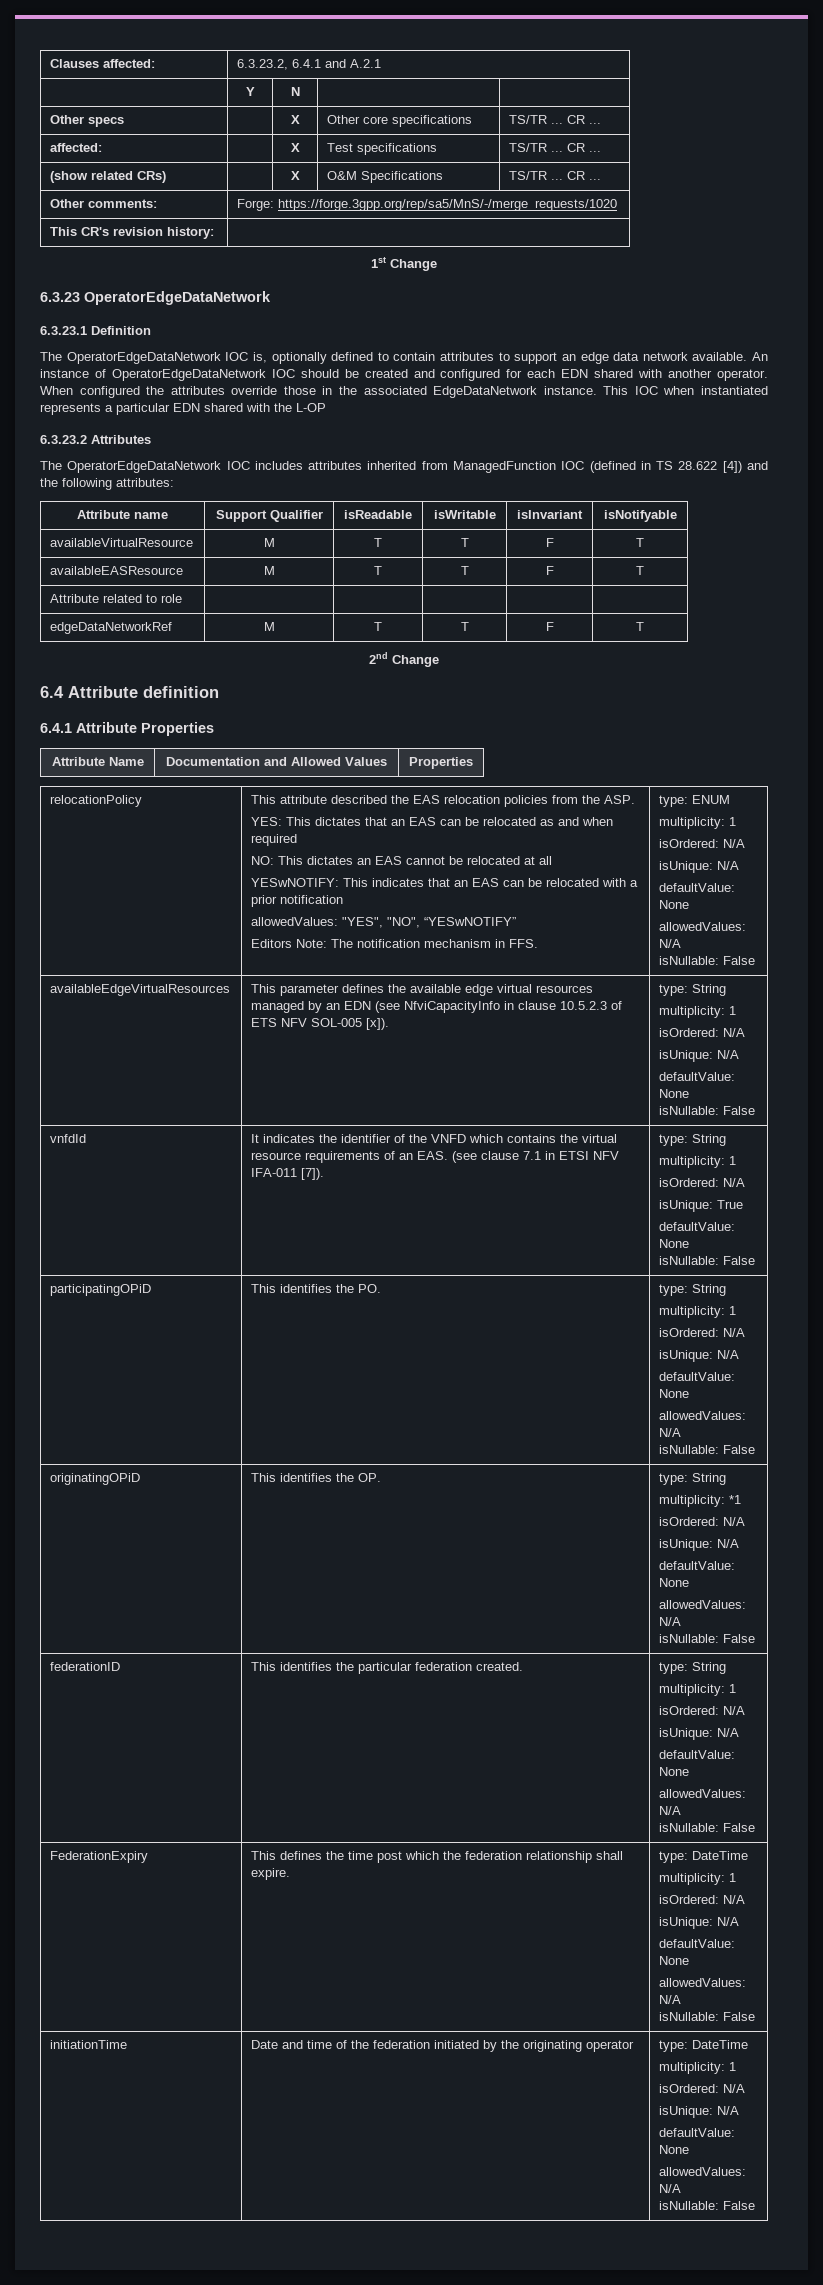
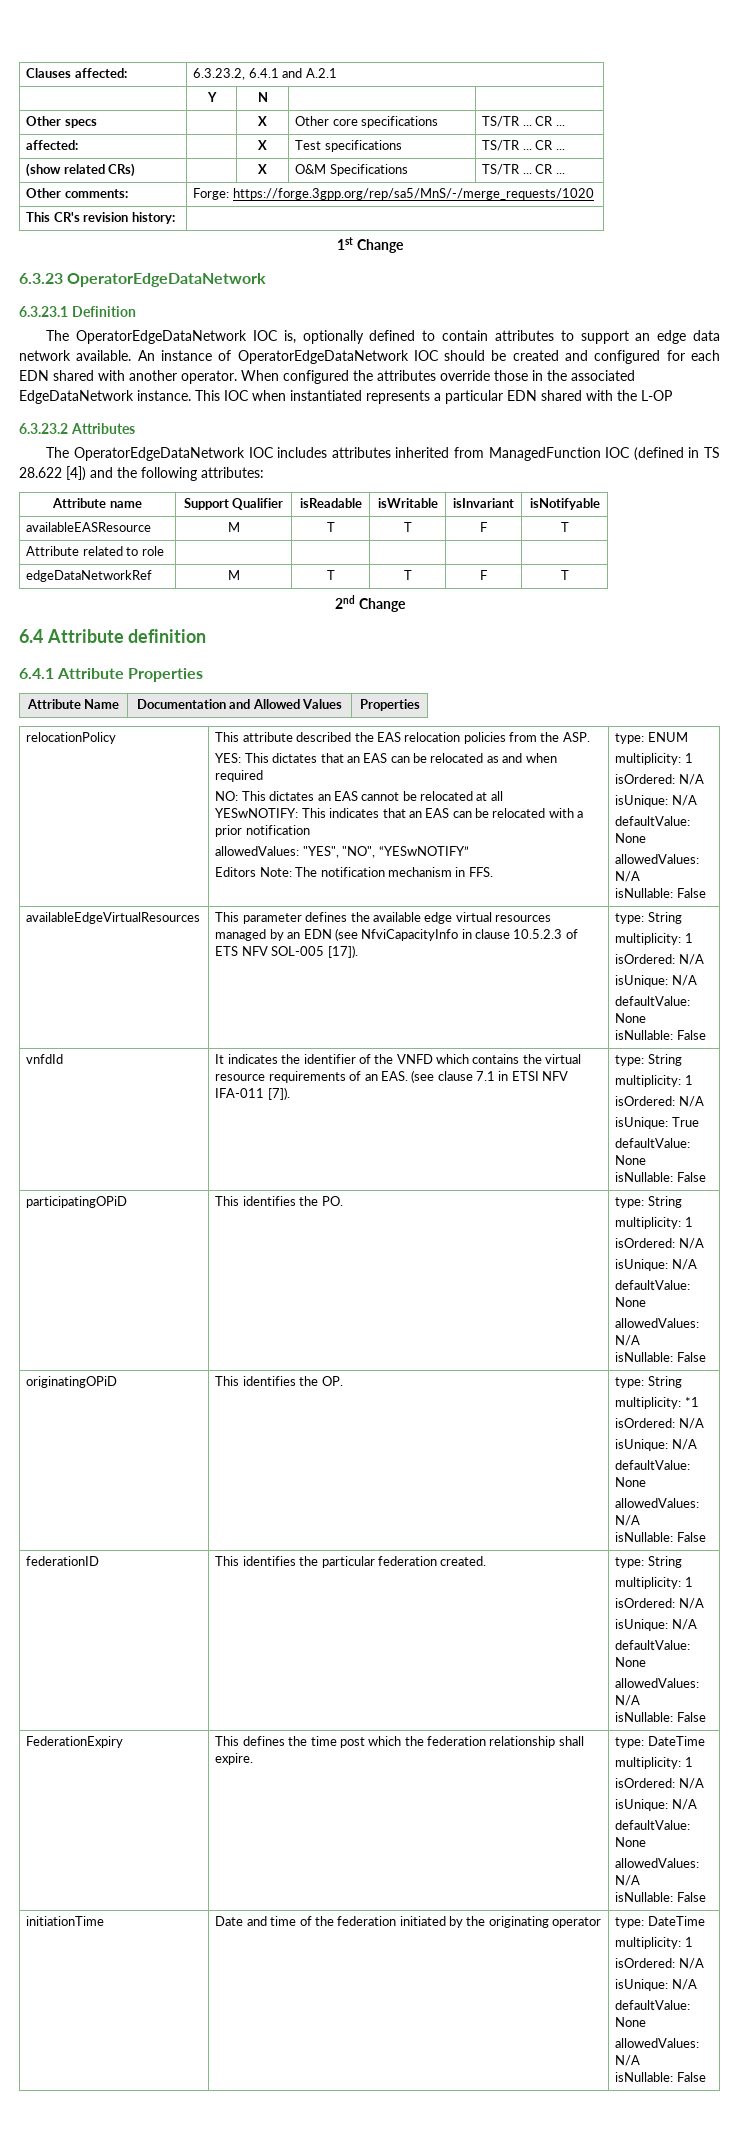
[50,538,194,547] [263,538,275,547] [374,538,382,547] [460,538,469,547] [545,538,554,547] [636,538,644,547] // availableVirtualResource | M | T | T | F | T -> (600, 504) none
[366,1018,390,1030] [x]). -> [327,945,358,958] [17]).

